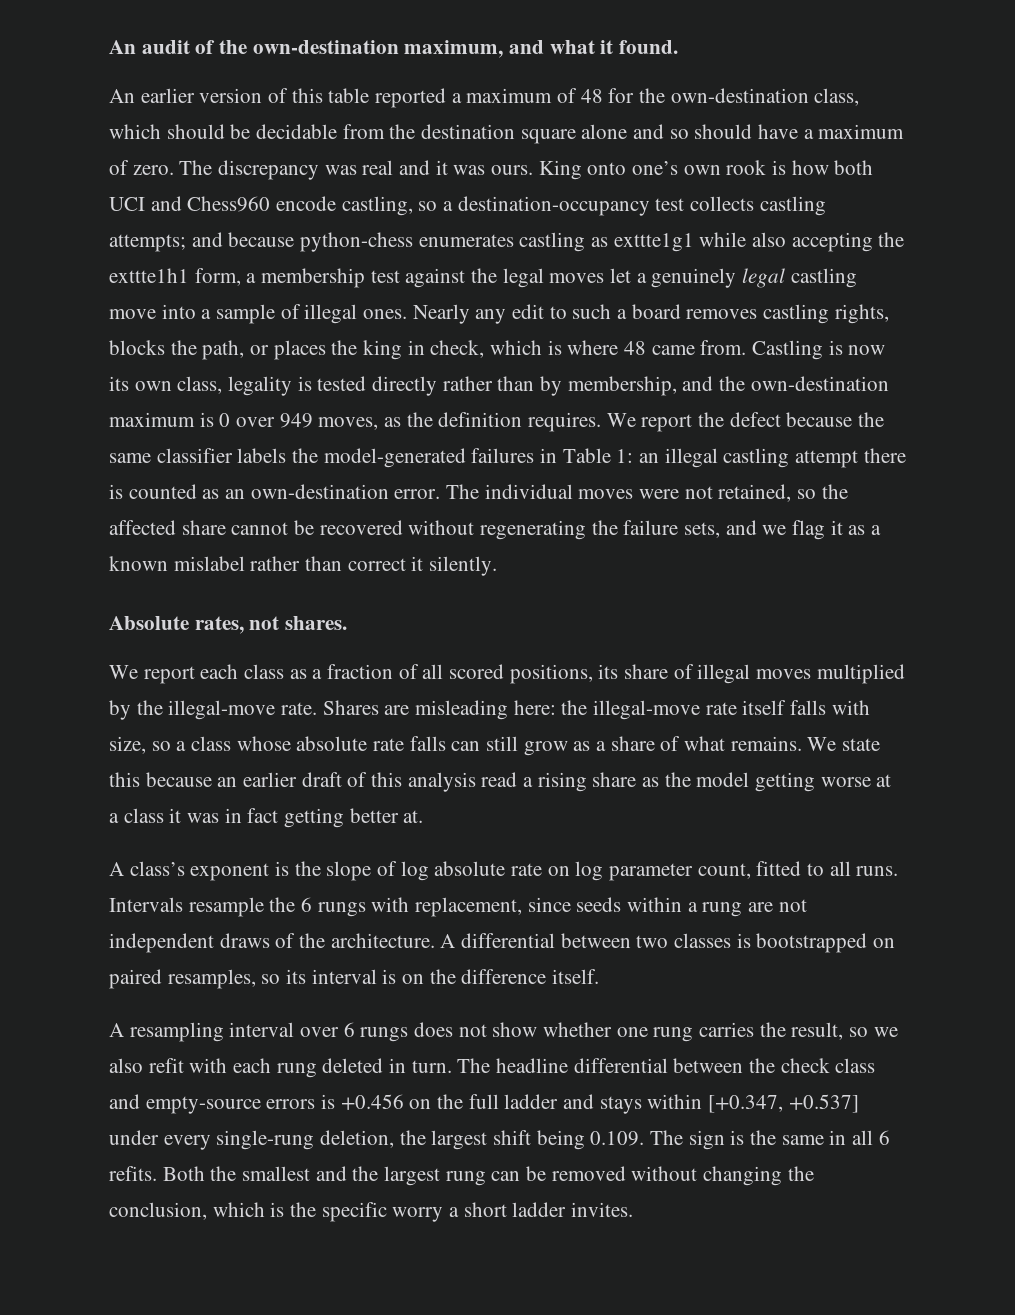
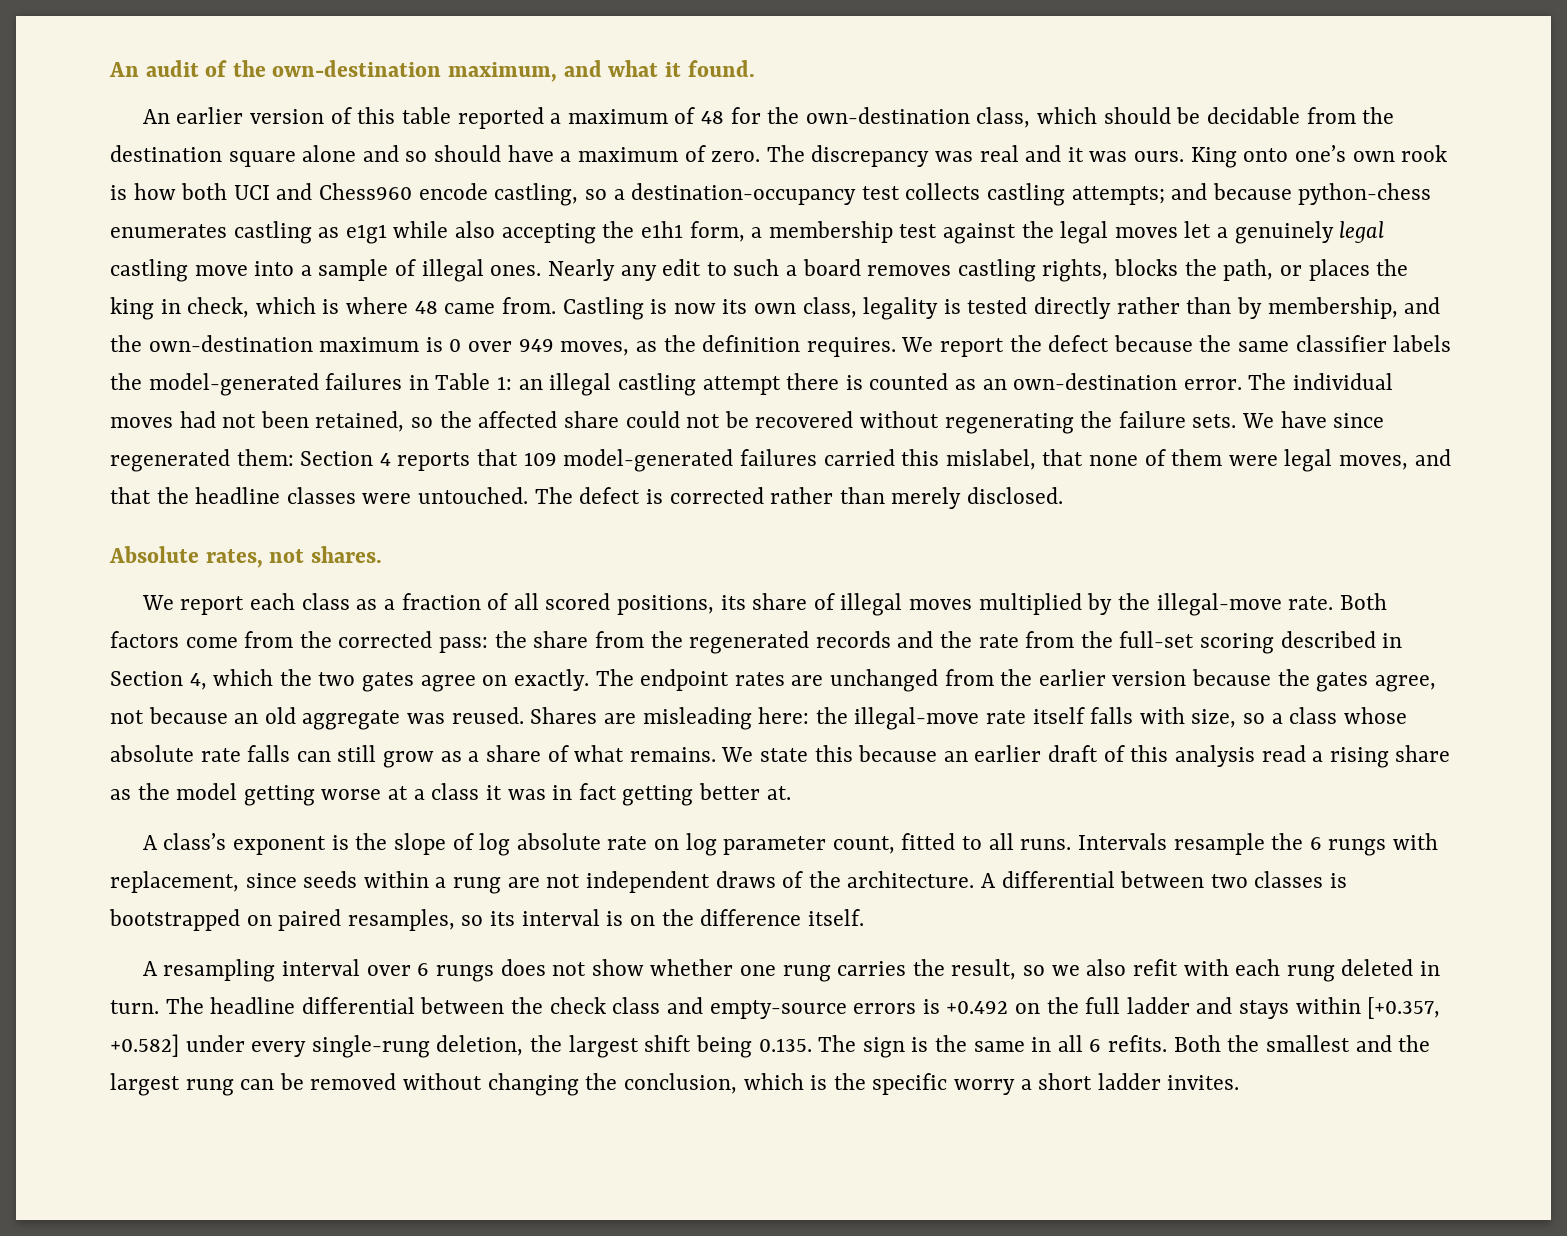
[613,233,694,252] exttte1g1 -> [345,224,387,244] e1g1
[109,268,189,283] exttte1h1 -> [640,221,683,238] e1h1
[639,486,713,499] were not -> [179,411,309,428] had not been
[231,522,289,535] cannot -> [625,411,721,428] could not
[684,520,882,540] [109,556,498,576] sets, and we flag it as a known mislabel rather than correct it silently. -> [1192,411,1385,428] [110,449,1451,472] [110,487,1063,509] sets. We have since regenerated them: Section 4 reports that 109 model-generated failures carried this mislabel, that none of them were legal moves, and that the headline classes were untouched. The defect is corrected rather than merely disclosed.
(318, 708) none -> [1339,593,1387,610] [110,631,1403,654] [110,669,1436,692] [110,707,524,730] Both factors come from the corrected pass: the share from the regenerated records and the rate from the full-set scoring described in Section 4, which the two gates agree on exactly. The endpoint rates are unchanged from the earlier version because the gates agree, not because an old aggregate was reused.
[340,1094,404,1110] +0.456 -> [946,1001,1009,1014] +0.492
[708,1094,859,1113] [+0.347, +0.537] -> [1367,997,1441,1019] [110,1034,179,1057] [+0.357, +0.582]
[590,1131,645,1146] 0.109. -> [758,1038,812,1052] 0.135.

